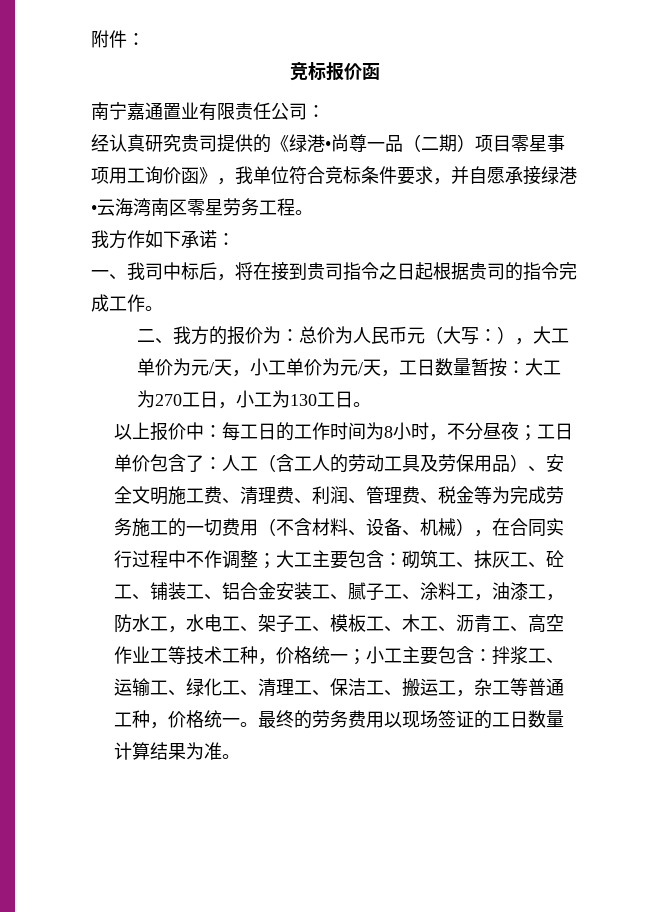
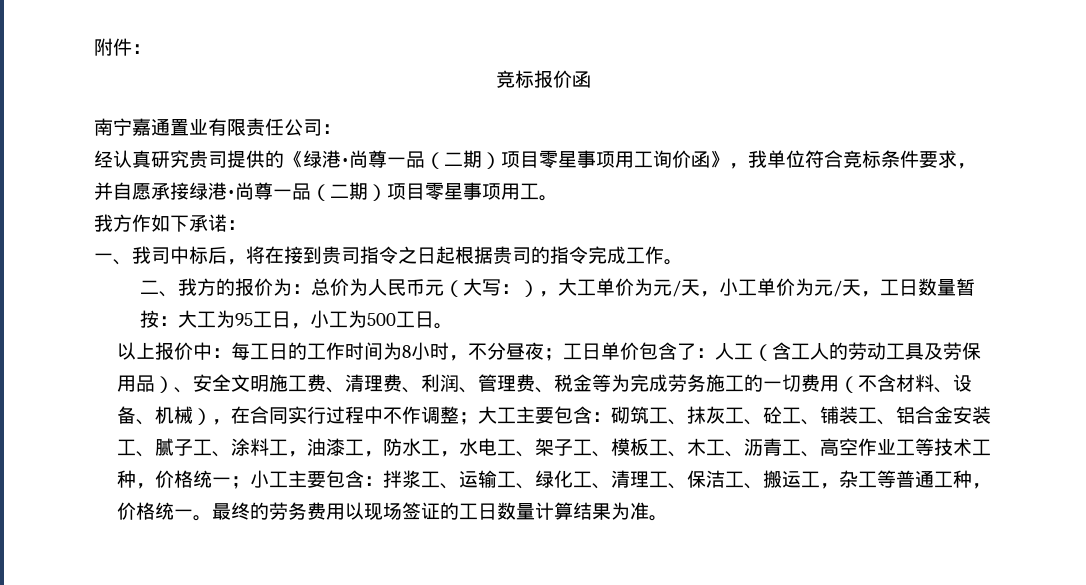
[97,198,295,217] 云海湾南区零星劳务工程 -> [235,182,539,201] 尚尊一品（二期）项目零星事项用工
[154,394,182,406] 270 -> [235,313,254,326] 95
[289,394,317,406] 130 -> [367,313,397,326] 500

